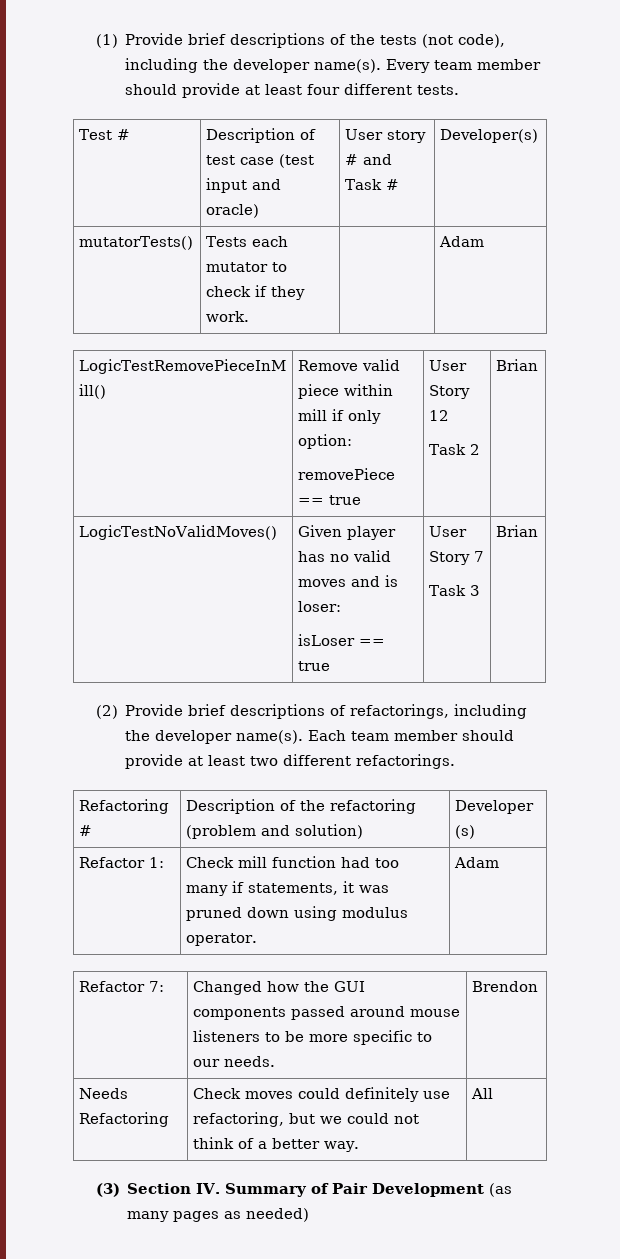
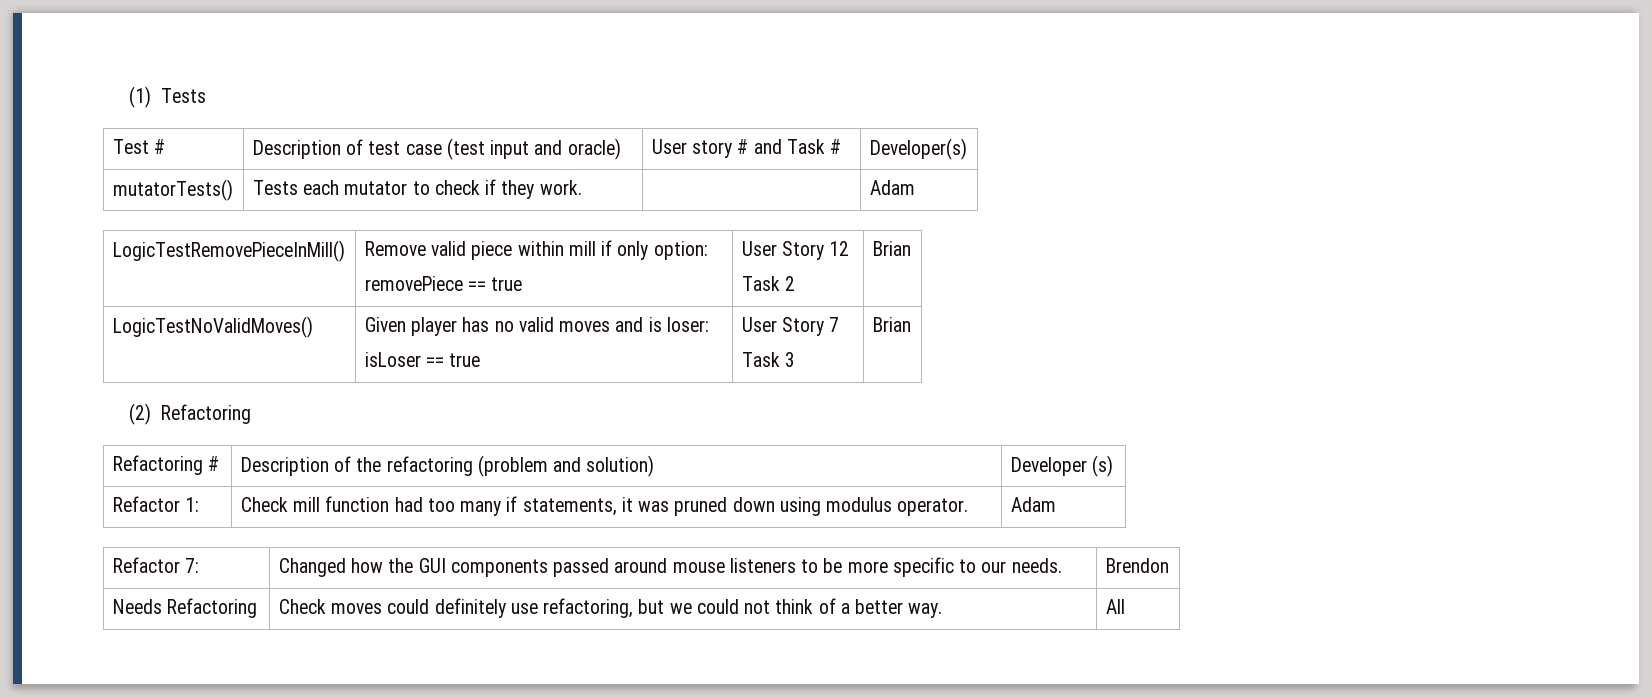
[124,33,505,48] [124,58,541,73] [124,83,459,98] Provide brief descriptions of the tests (not code), including the developer name(s). Every team member should provide at least four different tests. -> [161,88,207,103] Tests
[124,704,527,719] [124,730,514,744] [124,754,455,769] Provide brief descriptions of refactorings, including the developer name(s). Each team member should provide at least two different refactorings. -> [161,404,252,424] Refactoring
[95,1183,512,1197] [126,1208,309,1222] // (3) Section IV. Summary of Pair Development (as many pages as needed) -> (1125, 606) none

